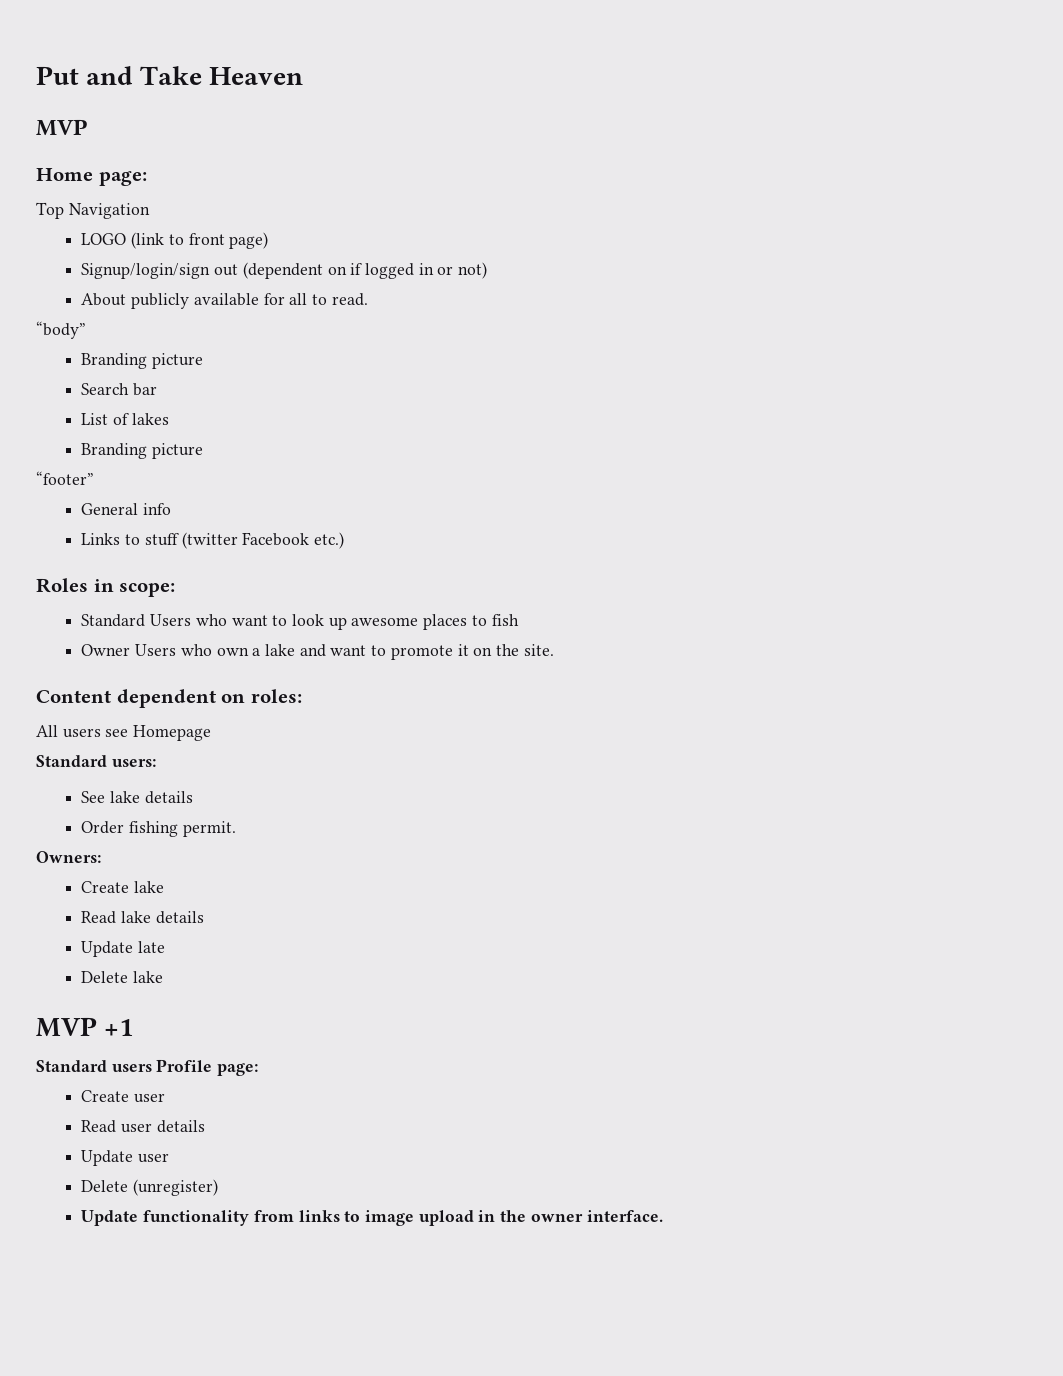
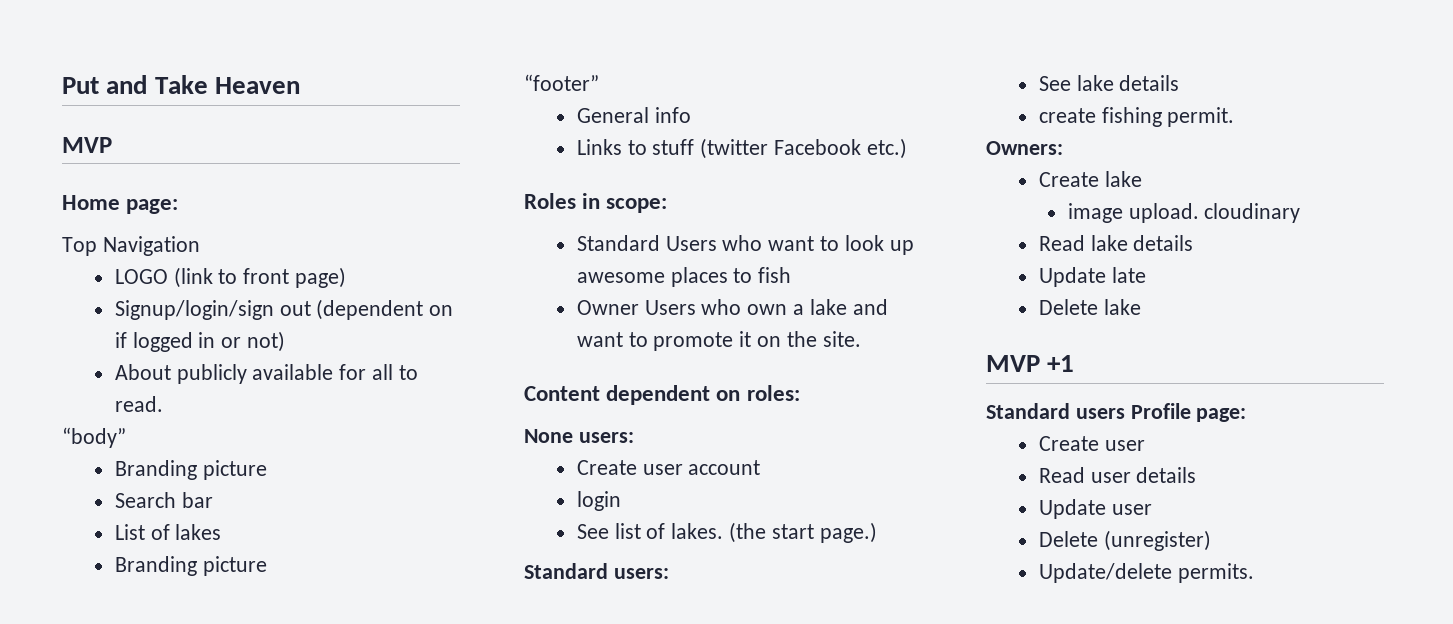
[36,725,212,741] All users see Homepage -> [524,429,634,443] [576,460,761,475] [576,491,621,511] [576,522,877,543] None users: // Create user account // login // See list of lakes. (the start page.)
[81,821,125,834] Order -> [1038,108,1096,123] create
(165, 887) none -> [1067,203,1301,223] // image upload. cloudinary
[81,1210,663,1226] Update functionality from links to image upload in the owner interface. -> [1038,563,1254,583] Update/delete permits.

